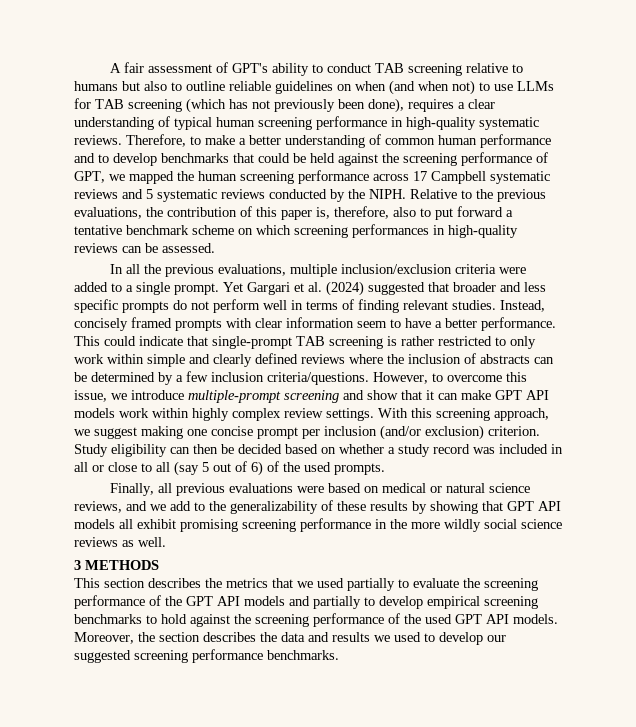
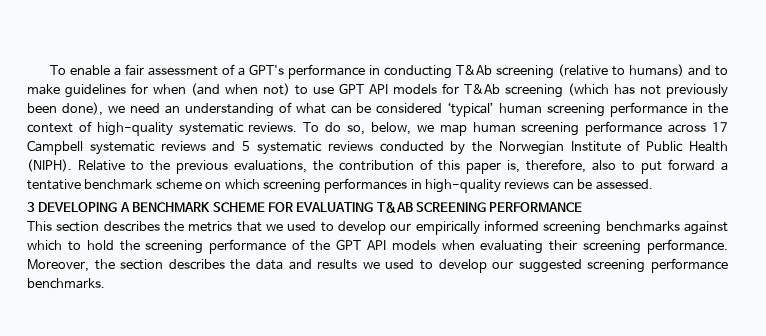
[109,62,523,76] [74,81,352,94] A fair assessment of GPT's ability to conduct TAB screening relative to humans but also to outline reliable guidelines on -> [50,64,728,79] [27,83,148,98] To enable a fair assessment of a GPT's performance in conducting T&Ab screening (relative to humans) and to make guidelines for
[517,81,554,91] [74,98,124,109] LLMs for TAB -> [339,83,500,94] GPT API models for T&Ab
[408,99,495,112] [74,116,539,130] [74,134,551,148] [74,152,548,166] [74,171,194,184] requires a clear understanding of typical human screening performance in high-quality systematic reviews. Therefore, to make a better understanding of common human performance and to develop benchmarks that could be held against the screening performance of GPT, we mapped the -> [107,102,728,117] [27,121,467,136] we need an understanding of what can be considered ‘typical’ human screening performance in the context of high-quality systematic reviews. To do so, below, we map
[369,189,406,199] NIPH. -> [498,140,729,155] [27,159,72,172] Norwegian Institute of Public Health (NIPH).
[109,264,526,277] [74,281,546,296] [74,299,545,313] [74,317,556,331] [74,336,536,349] [74,353,554,367] [74,371,527,385] [74,390,549,403] [74,408,549,421] [74,425,540,440] [74,444,563,457] [74,461,385,476] [109,483,530,496] [74,500,561,514] [74,518,562,532] [74,537,166,547] [74,560,159,570] In all the previous evaluations, multiple inclusion/exclusion criteria were added to a single prompt. Yet Gargari et al. (2024) suggested that broader and less specific prompts do not perform well in terms of finding relevant studies. Instead, concisely framed prompts with clear information seem to have a better performance. This could indicate that single-prompt TAB screening is rather restricted to only work within simple and clearly defined reviews where the inclusion of abstracts can be determined by a few inclusion criteria/questions. However, to overcome this issue, we introduce multiple-prompt screening and show that it can make GPT API models work within highly complex review settings. With this screening approach, we suggest making one concise prompt per inclusion (and/or exclusion) criterion. Study eligibility can then be decided based on whether a study record was included in all or close to all (say 5 out of 6) of the used prompts. // Finally, all previous evaluations were based on medical or natural science reviews, and we add to the generalizability of these results by showing that GPT API models all exhibit promising screening performance in the more wildly social science reviews as well. // 3 METHODS -> [27,202,583,213] 3 DEVELOPING A BENCHMARK SCHEME FOR EVALUATING T&AB SCREENING PERFORMANCE
[347,578,459,591] partially to evaluate -> [320,220,728,235] [27,240,114,251] to develop our empirically informed screening benchmarks against which to hold
[289,596,538,609] [74,613,558,627] and partially to develop empirical screening benchmarks to hold against the screening performance of the used GPT API models. -> [441,239,729,254] when evaluating their screening performance.

